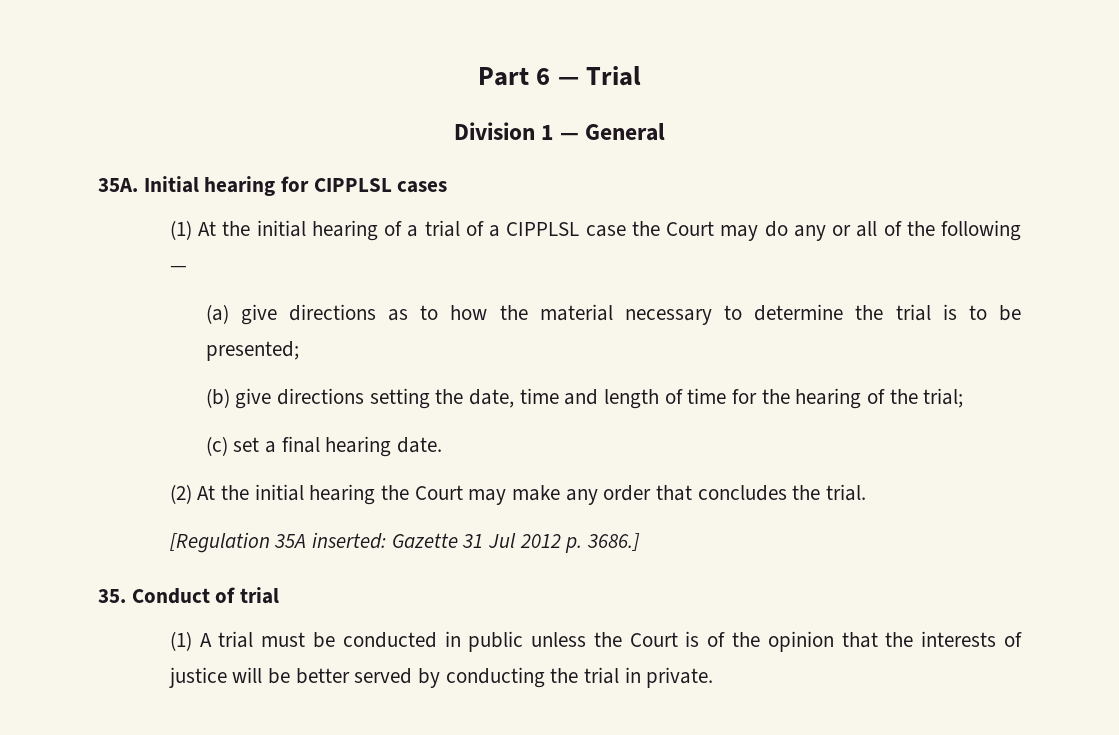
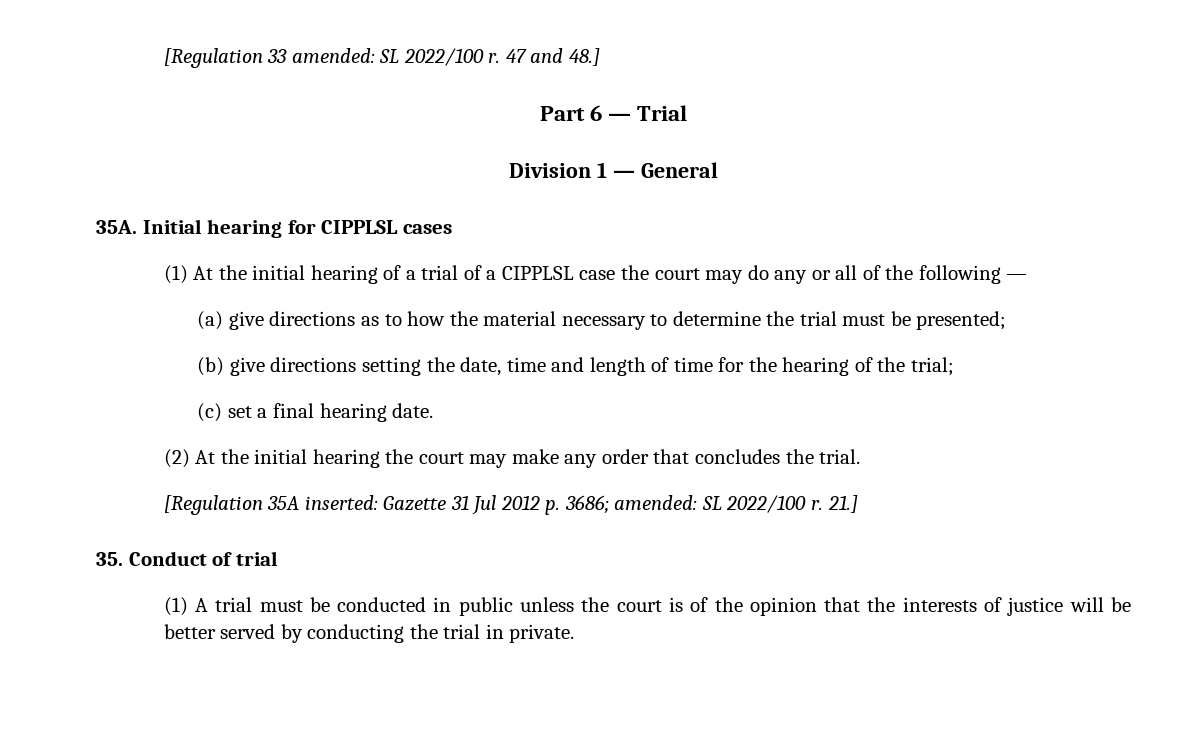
(478, 76) none -> [163,48,600,68] [Regulation 33 amended: SL 2022/100 r. 47 and 48.] //
[666,221,715,236] Court -> [654,268,700,280] court
[942,304,987,320] is to -> [842,314,886,326] must
[414,485,463,500] Court -> [418,452,464,464] court
[587,533,641,551] 3686.] -> [564,495,858,514] 3686; amended: SL 2022/100 r. 21.]
[629,632,678,647] Court -> [616,600,662,612] court

